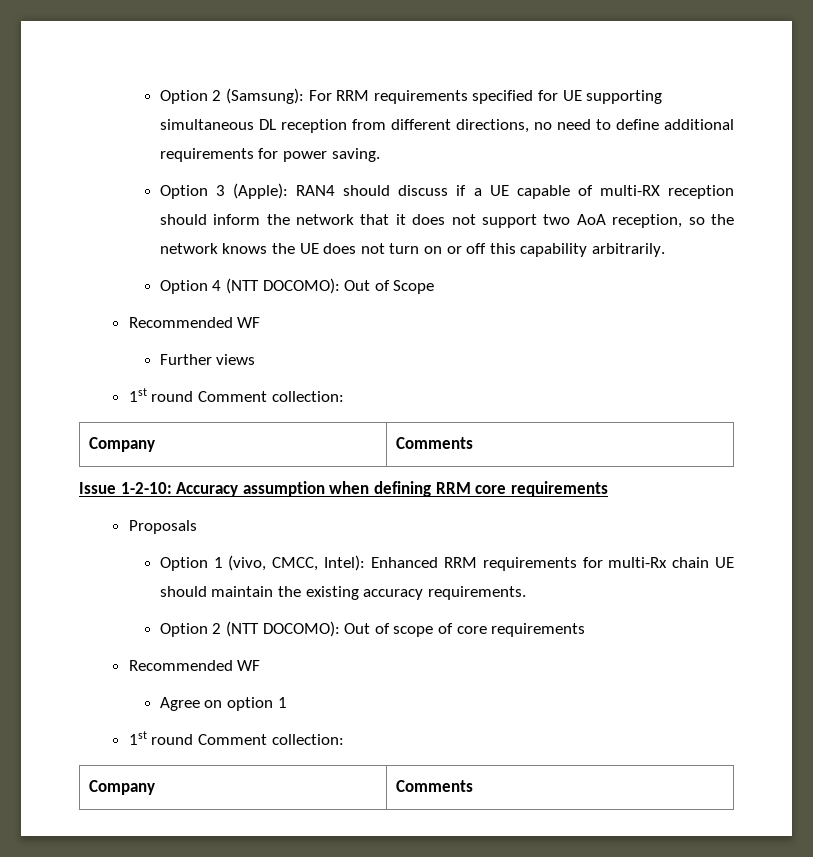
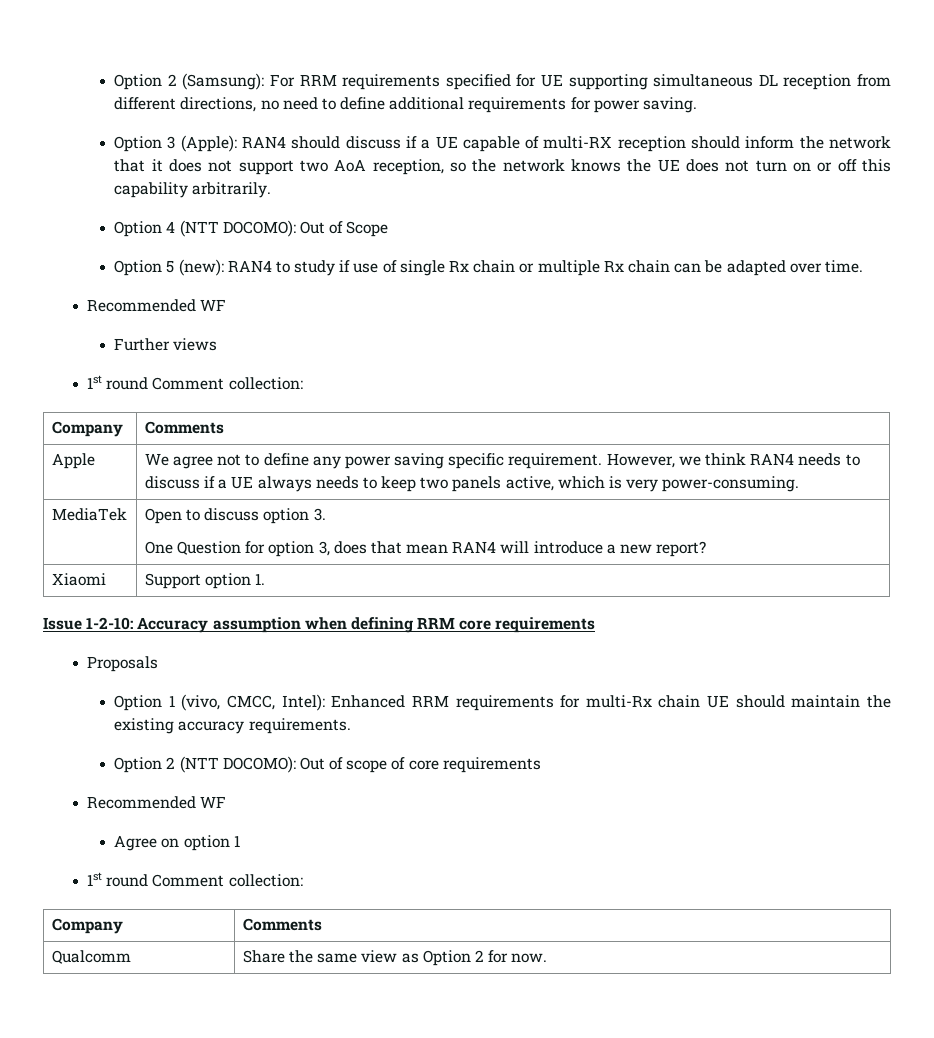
(435, 287) none -> [114,259,863,276] // Option 5 (new): RAN4 to study if use of single Rx chain or multiple Rx chain can be adapted over time.
(473, 443) none -> [51,453,95,469] [144,453,860,469] [144,476,800,492] [51,508,127,521] [144,508,326,524] [144,541,707,557] [51,573,106,586] [144,573,266,589] // Apple | We agree not to define any power saving specific requirement. However, we think RAN4 needs to discuss if a UE always needs to keep two panels active, which is very power-consuming. // MediaTek | Open to discuss option 3. // One Question for option 3, does that mean RAN4 will introduce a new report? // Xiaomi | Support option 1.
(473, 786) none -> [51,950,131,964] [242,950,548,966] // Qualcomm | Share the same view as Option 2 for now.

